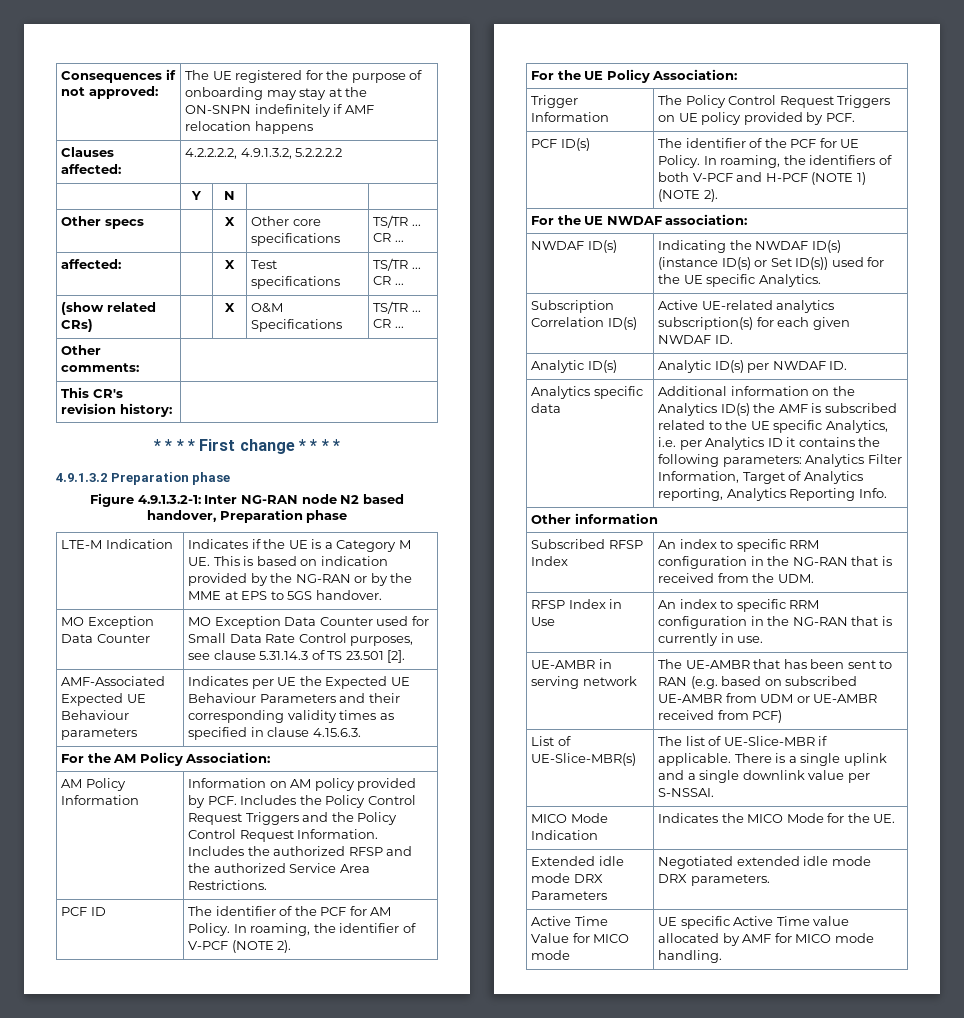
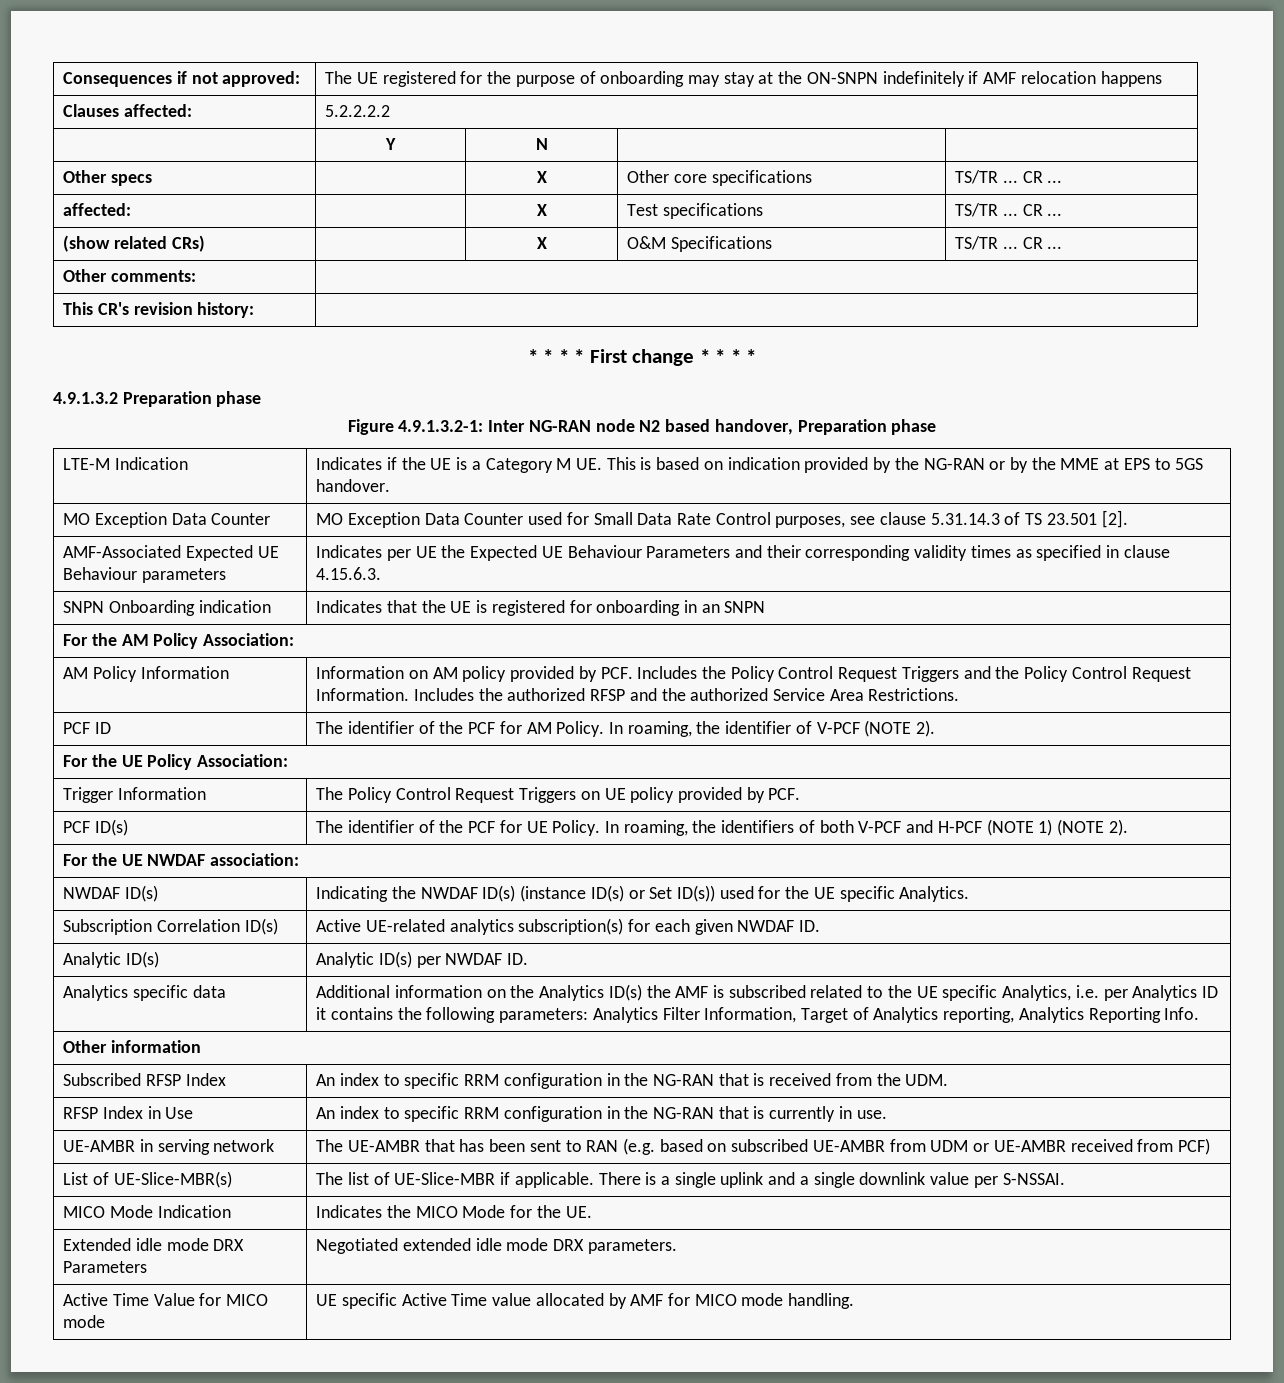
[185,148,292,159] 4.2.2.2.2, 4.9.1.3.2, -> (192, 110) none
(361, 732) none -> [63,600,271,616] [316,600,766,616] // SNPN Onboarding indication | Indicates that the UE is registered for onboarding in an SNPN

